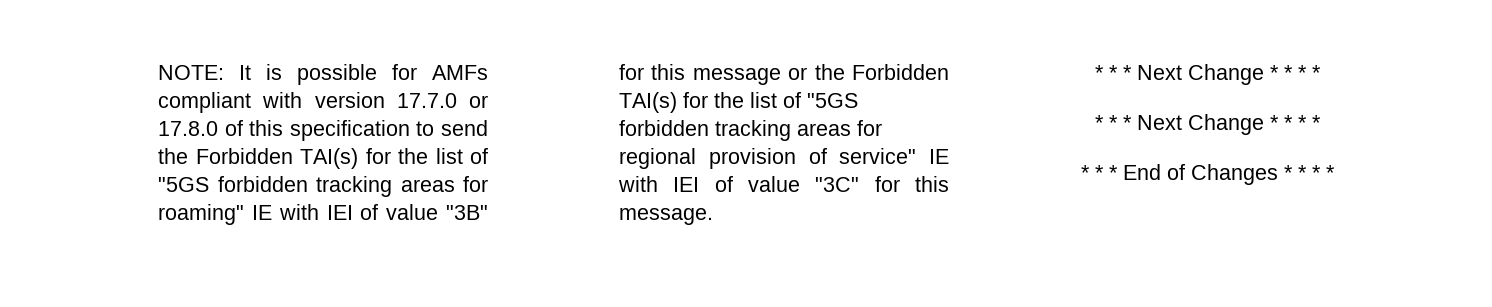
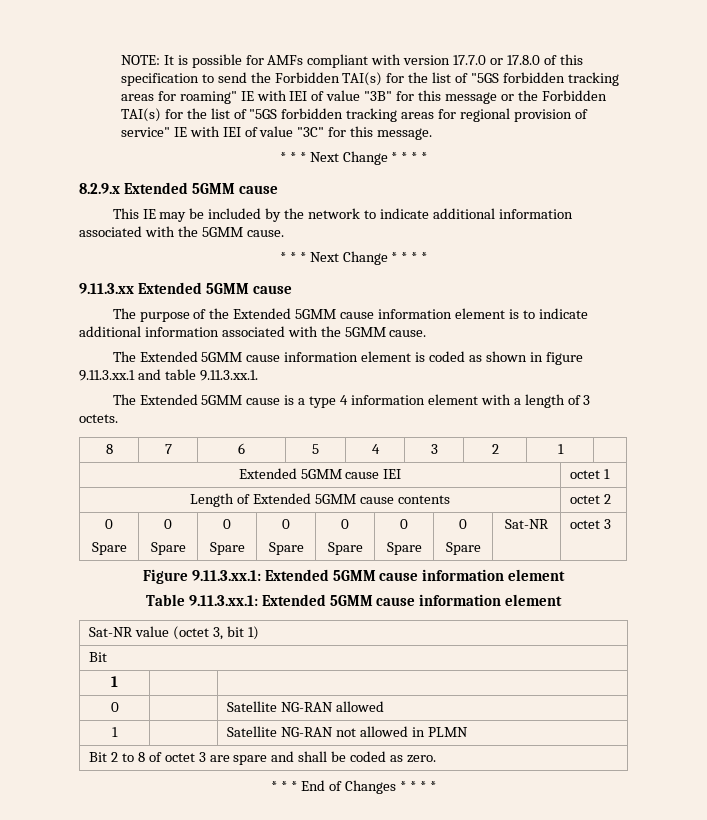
[1094,114,1321,135] // * * * Next Change * * * * -> [79,182,278,194] [112,208,573,222] [79,226,284,237] [279,251,428,265] [79,282,292,294] [112,308,588,322] [79,326,427,337] [112,351,583,365] [79,369,258,381] [112,394,591,408] [79,414,118,423] [105,444,113,454] [164,444,172,454] [238,443,245,454] [312,444,319,454] [371,444,380,454] [430,444,438,454] [491,444,499,454] [557,444,564,454] [238,468,402,479] [570,469,611,479] [190,493,450,507] [570,494,612,504] [105,519,113,529] [91,542,127,555] [164,519,172,529] [150,542,186,555] [223,519,231,529] [209,542,245,555] [282,519,290,529] [268,542,304,555] [341,519,349,529] [327,542,363,555] [400,519,408,529] [386,542,422,555] [459,519,467,529] [445,542,481,555] [505,519,549,529] [570,519,612,529] [142,569,566,584] [145,594,563,606] [89,626,259,640] [89,652,108,662] [111,676,118,687] [110,702,119,712] [227,701,384,712] [112,727,118,737] [227,726,468,737] [89,751,436,765] // 8.2.9.x Extended 5GMM cause // This IE may be included by the network to indicate additional information associated with the 5GMM cause. // * * * Next Change * * * * // 9.11.3.xx Extended 5GMM cause // The purpose of the Extended 5GMM cause information element is to indicate additional information associated with the 5GMM cause. // The Extended 5GMM cause information element is coded as shown in figure 9.11.3.xx.1 and table 9.11.3.xx.1. // The Extended 5GMM cause is a type 4 information element with a length of 3 octets. // 8 | 7 | 6 | 5 | 4 | 3 | 2 | 1 | // Extended 5GMM cause IEI | octet 1 // Length of Extended 5GMM cause contents | octet 2 // 0 // Spare | 0 // Spare | 0 // Spare | 0 // Spare | 0 // Spare | 0 // Spare | 0 // Spare | Sat-NR | octet 3 // Figure 9.11.3.xx.1: Extended 5GMM cause information element // Table 9.11.3.xx.1: Extended 5GMM cause information element // Sat-NR value (octet 3, bit 1) // Bit // 1 | | // 0 | | Satellite NG-RAN allowed // 1 | | Satellite NG-RAN not allowed in PLMN // Bit 2 to 8 of octet 3 are spare and shall be coded as zero.

